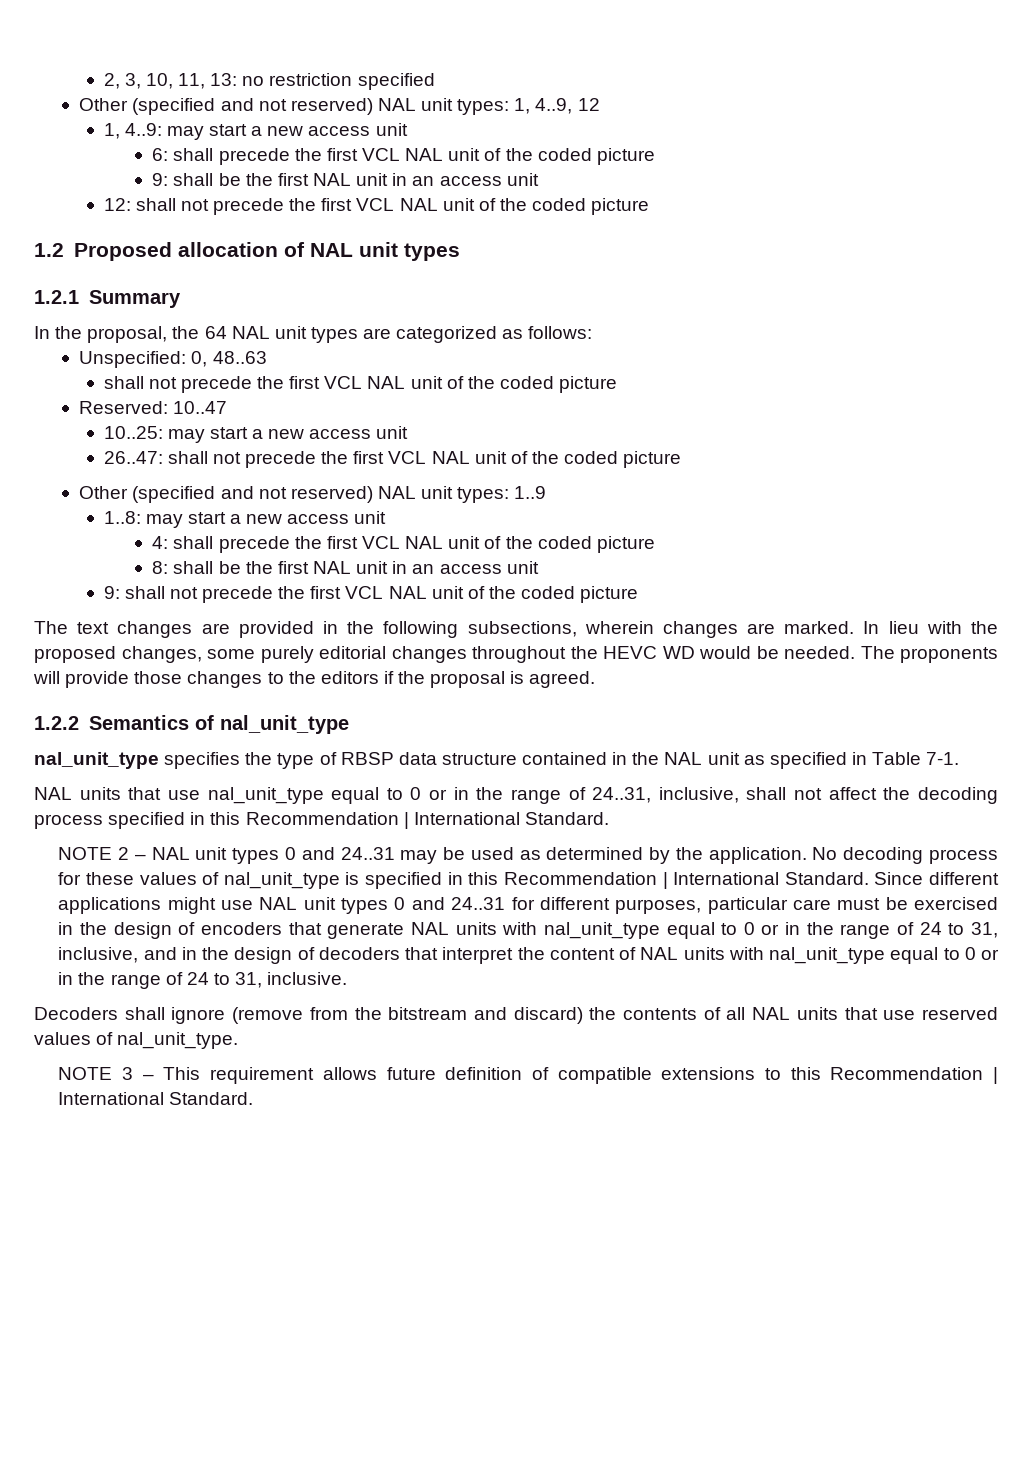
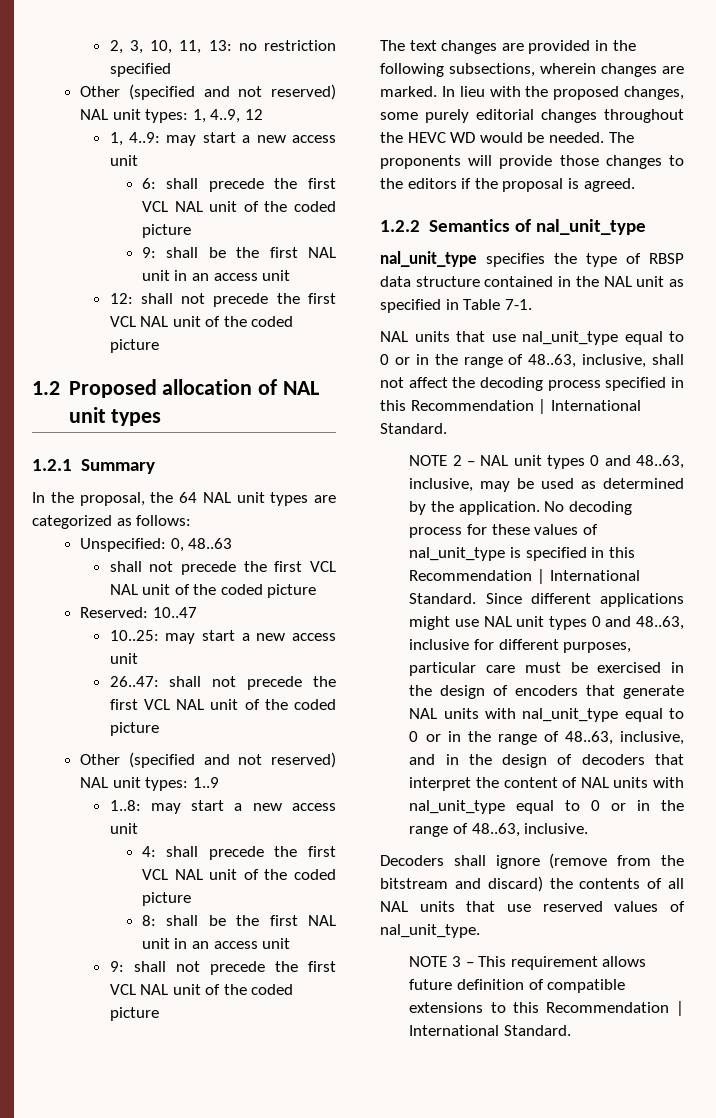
[592,787,652,803] 24..31, -> [528,354,577,368] 48..63,
[340,847,395,860] 24..31 -> [636,455,684,469] [409,478,474,492] 48..63, inclusive,
[451,897,506,910] 24..31 -> [636,616,684,630] [409,639,470,650] 48..63, inclusive
[919,922,999,938] 24 to 31, -> [564,731,613,745] 48..63,
[186,972,263,988] 24 to 31, -> [471,823,520,837] 48..63,

